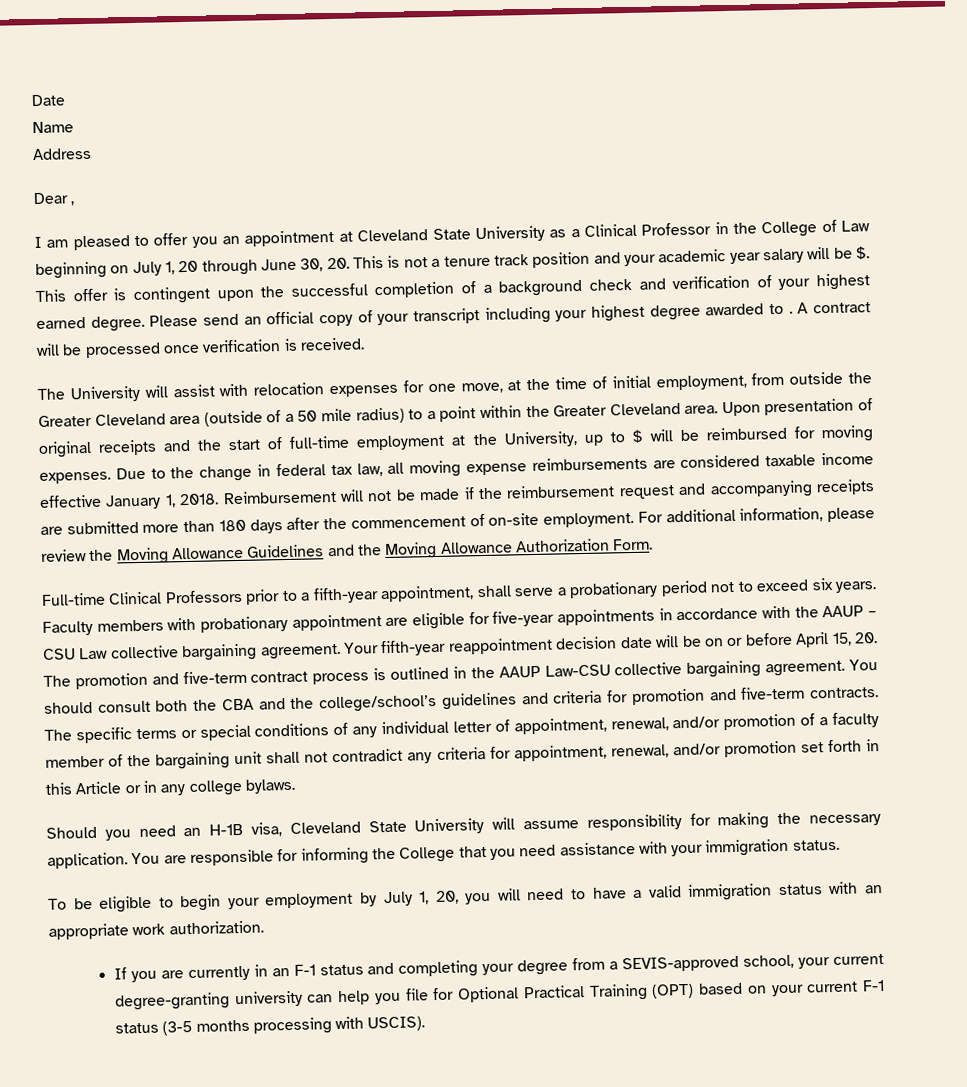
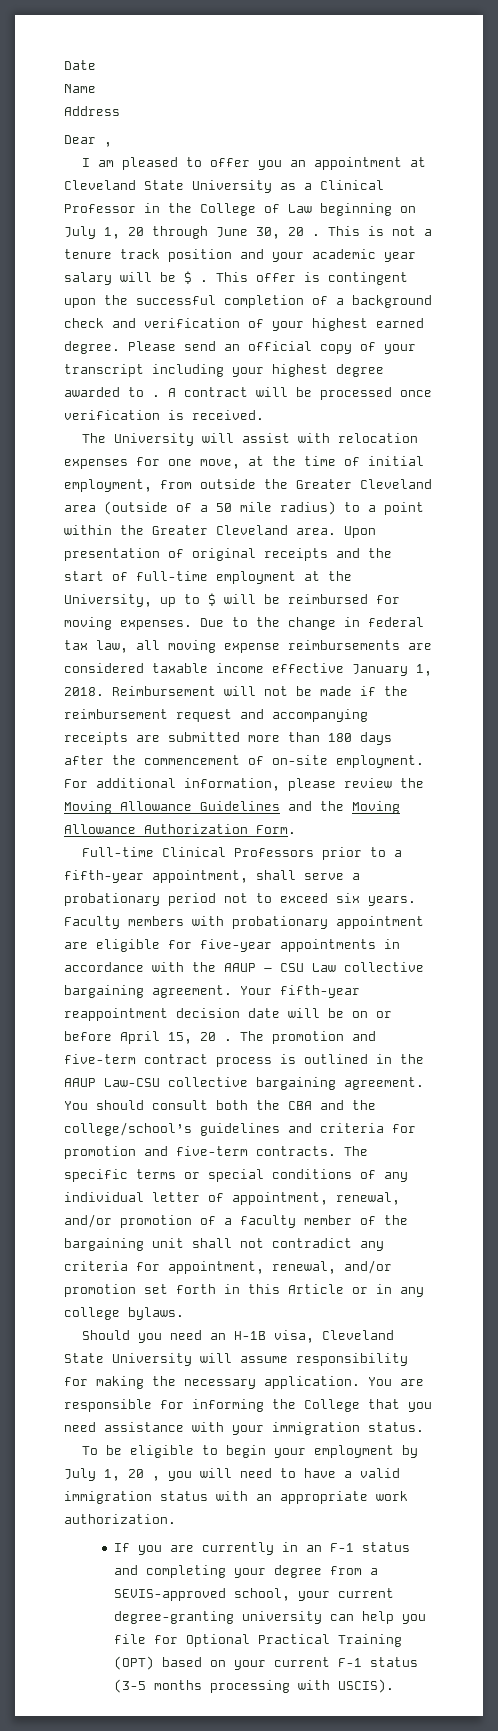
[326,257,350,270] 20. -> [288,227,320,236] 20 .
[855,246,870,260] $. -> [184,271,208,284] $ .
[853,632,878,644] 20. -> [200,1032,232,1041] 20 .
[435,890,459,905] 20, -> [128,1469,160,1481] 20 ,

